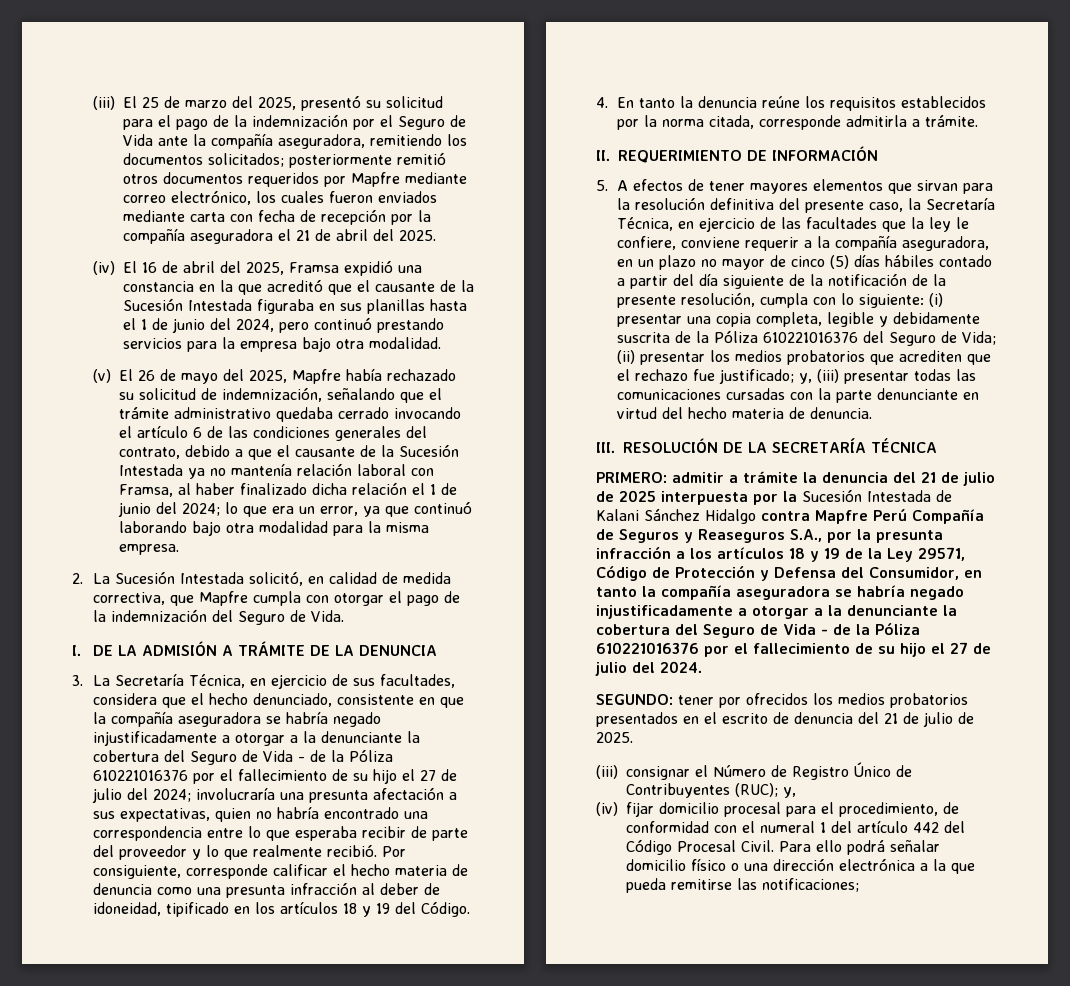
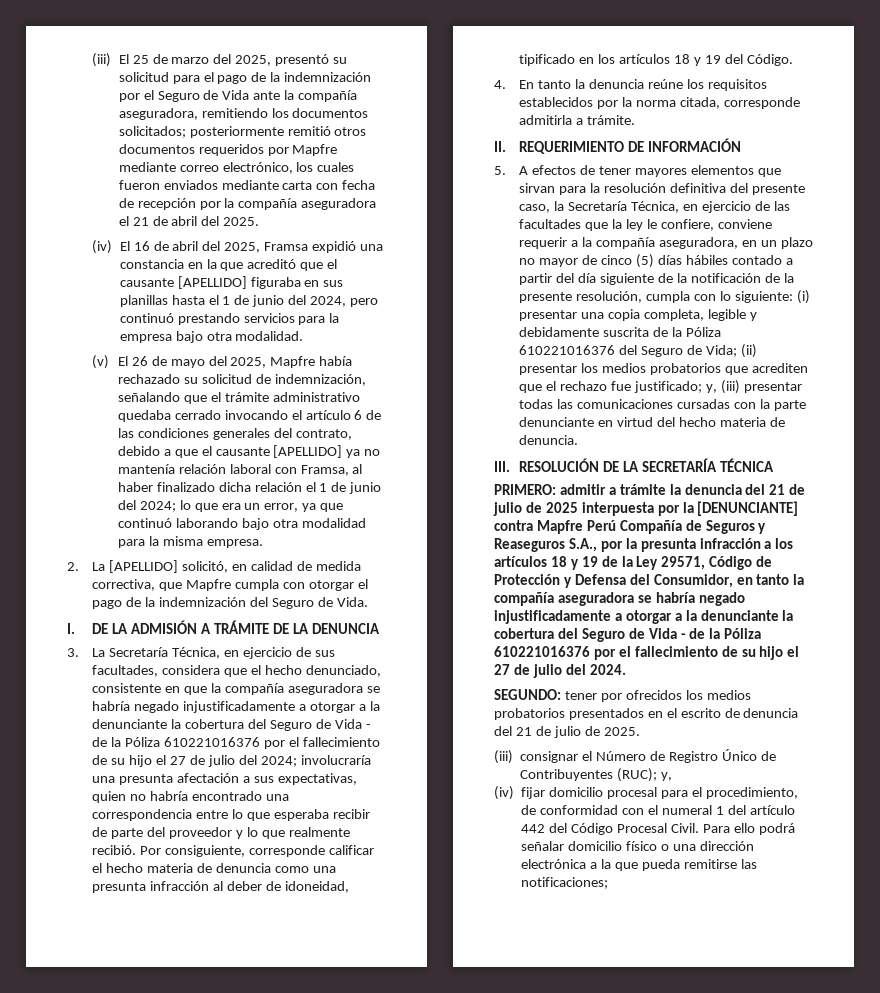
[439,280,474,292] [122,298,252,311] de la Sucesión Intestada -> [177,276,247,289] [APELLIDO]
[359,444,459,457] [118,464,183,476] de la Sucesión Intestada -> [273,445,343,458] [APELLIDO]
[114,571,244,584] Sucesión Intestada -> [109,560,179,573] [APELLIDO]
[802,489,952,502] [596,509,756,524] Sucesión Intestada de Kalani Sánchez Hidalgo -> [697,501,799,516] [DENUNCIANTE]

